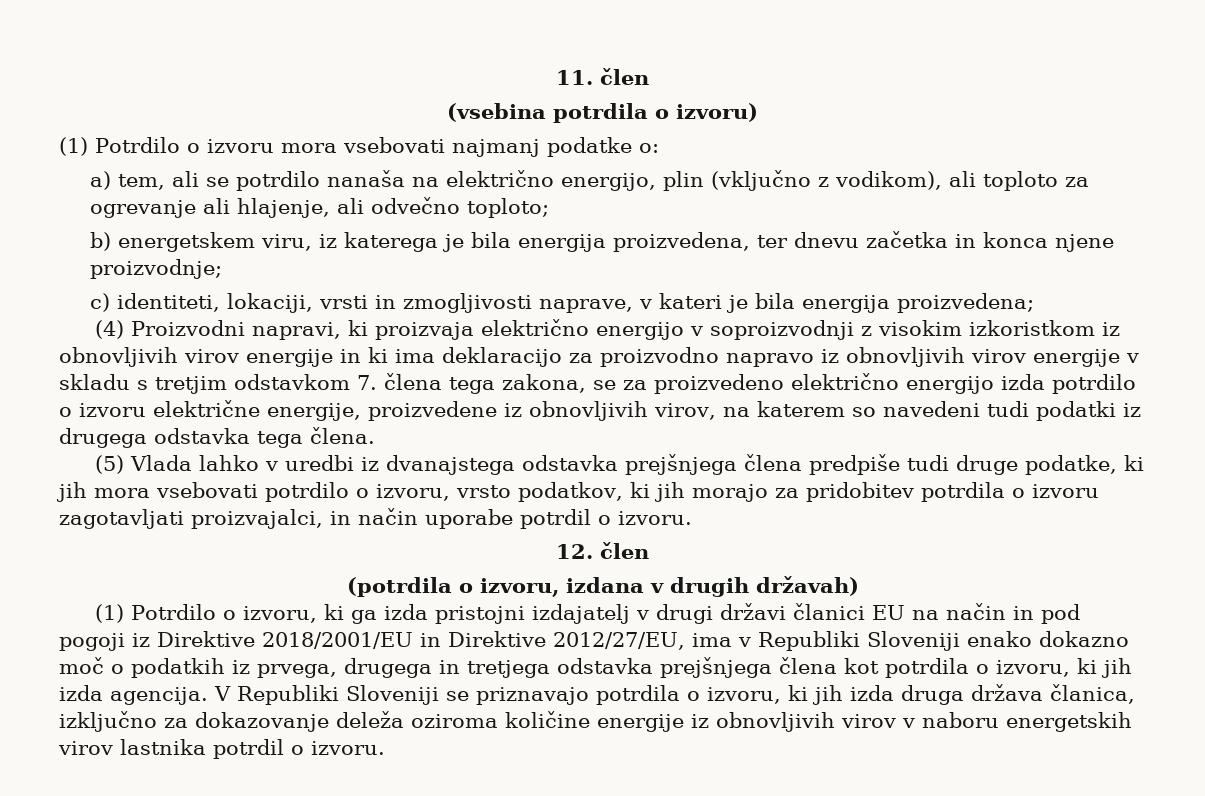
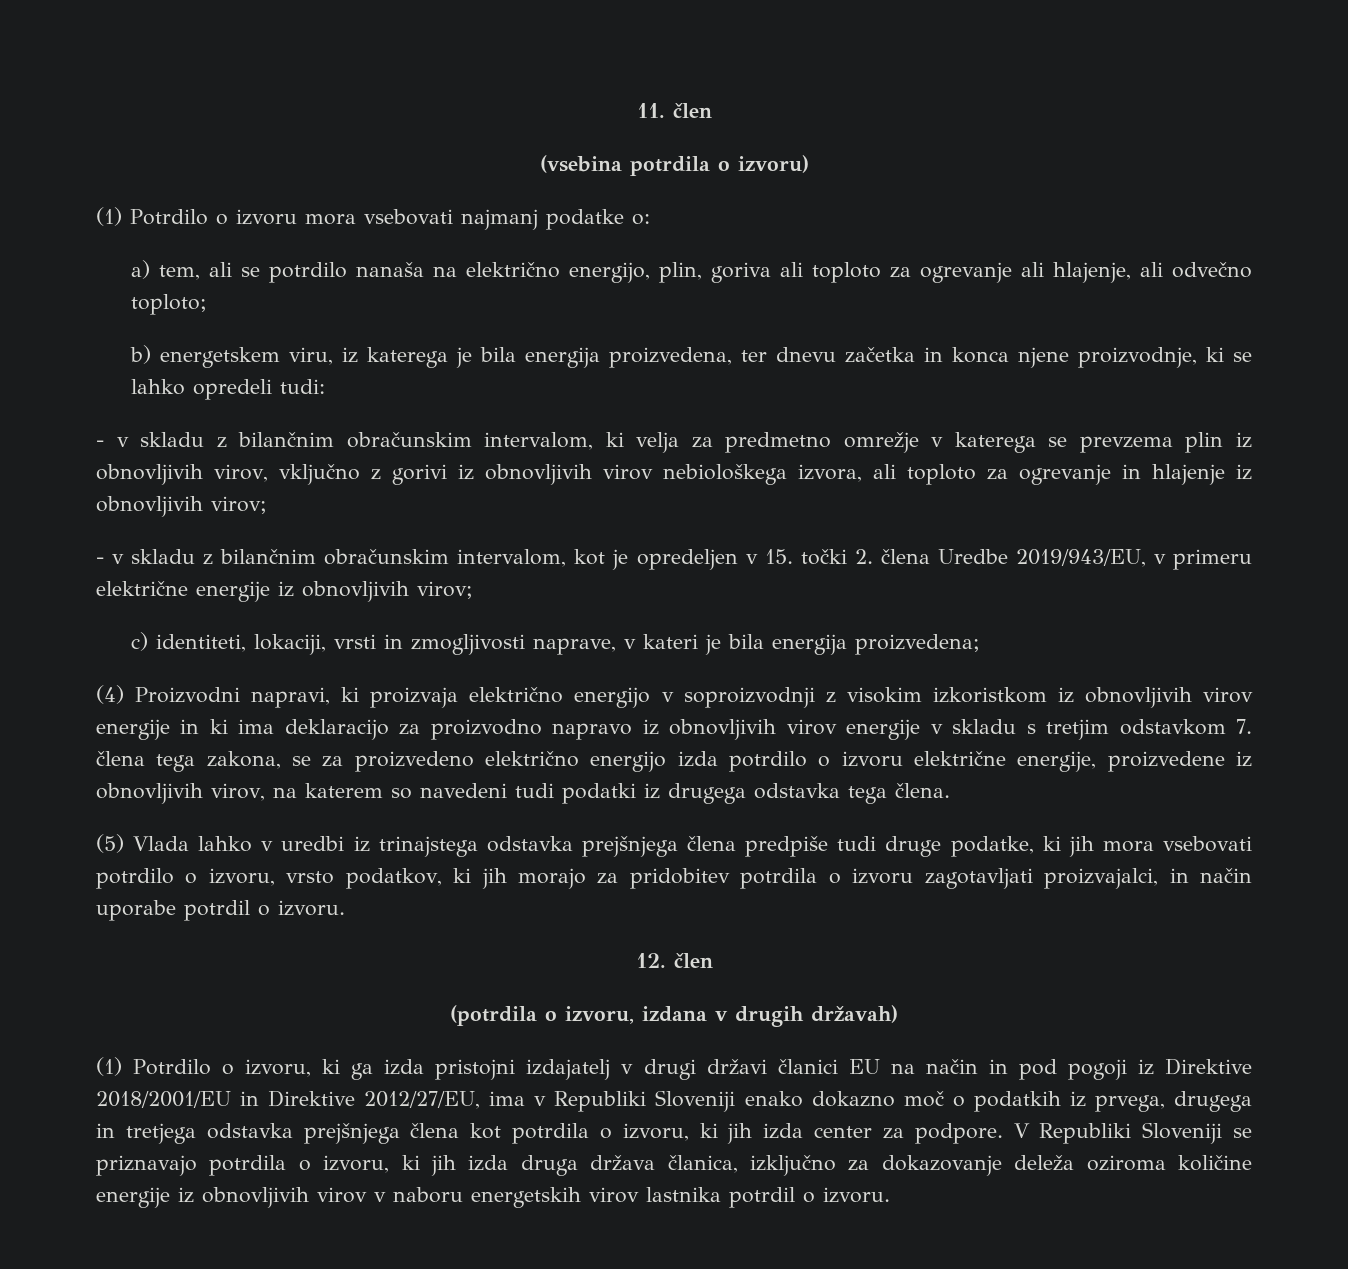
[663,170,943,191] plin (vključno z vodikom), -> [658,262,771,283] plin, goriva
[90,259,223,279] proizvodnje; -> [1077,347,1252,368] [130,379,325,400] [96,432,1252,453] [96,464,1252,485] [96,496,267,517] [96,549,1252,570] [96,581,473,602] proizvodnje, ki se lahko opredeli tudi: // - v skladu z bilančnim obračunskim intervalom, ki velja za predmetno omrežje v katerega se prevzema plin iz obnovljivih virov, vključno z gorivi iz obnovljivih virov nebiološkega izvora, ali toploto za ogrevanje in hlajenje iz obnovljivih virov; // - v skladu z bilančnim obračunskim intervalom, kot je opredeljen v 15. točki 2. člena Uredbe 2019/943/EU, v primeru električne energije iz obnovljivih virov;
[385,455,515,475] dvanajstega -> [378,836,478,857] trinajstega
[110,687,208,705] agencija. -> [814,1123,1003,1144] center za podpore.

